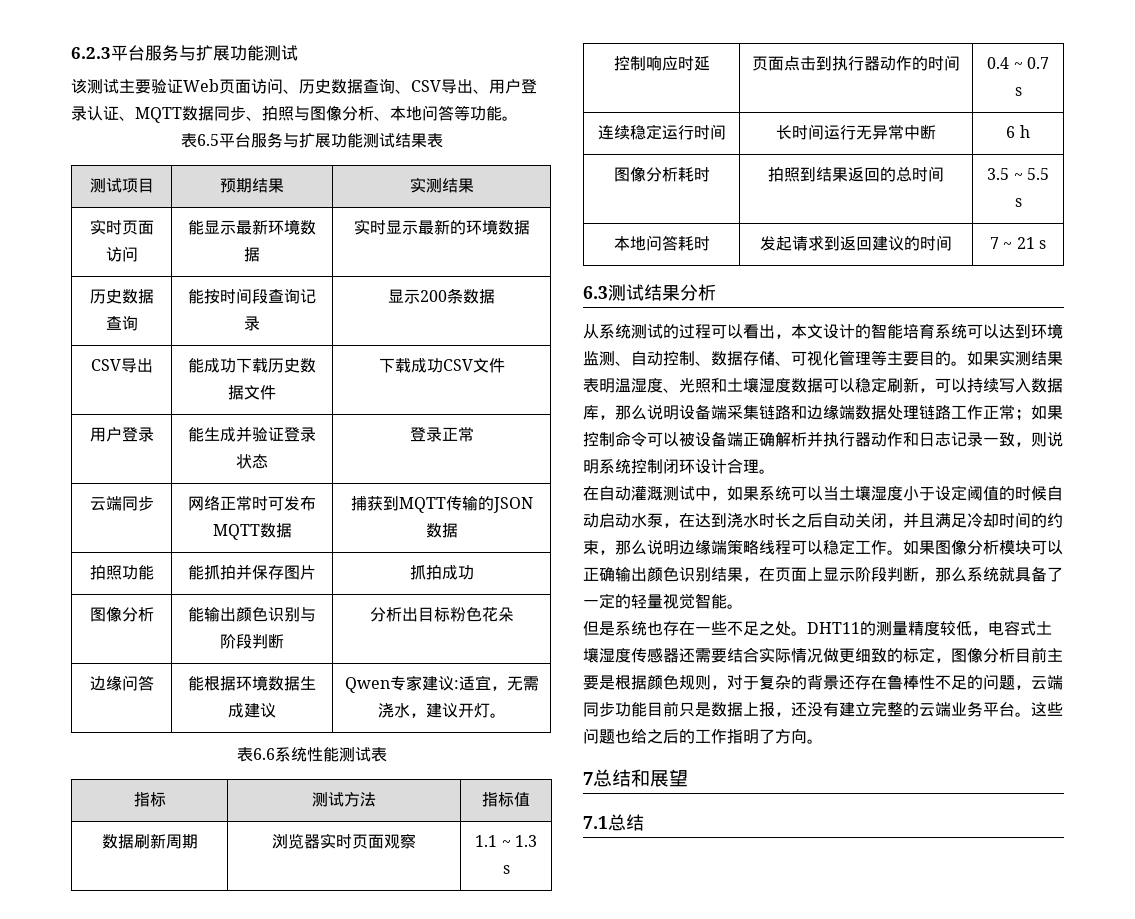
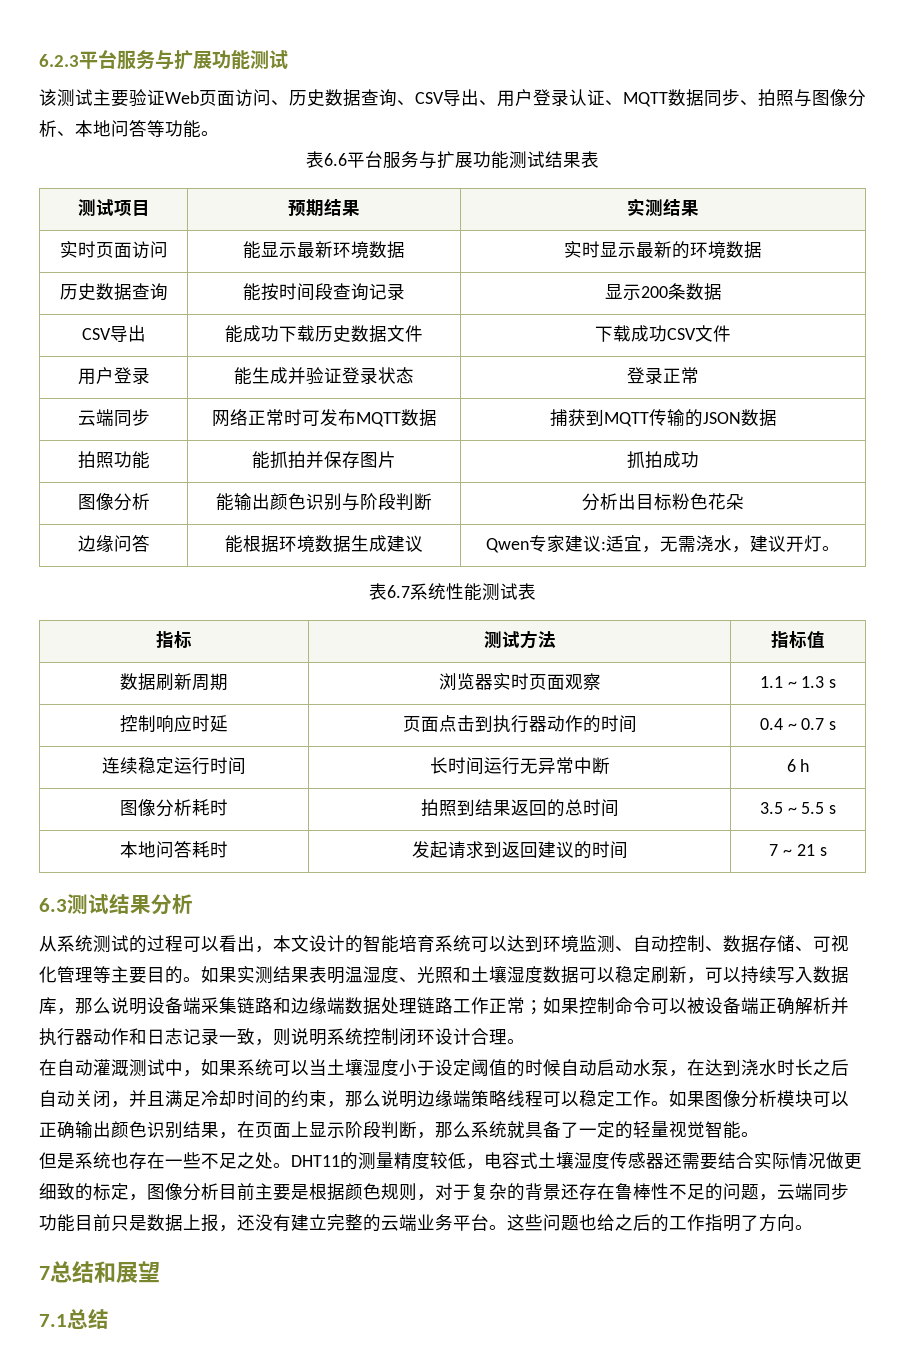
[196,134,219,146] 6.5 -> [324,153,347,166] 6.6
[252,748,275,760] 6.6 -> [387,585,410,598] 6.7

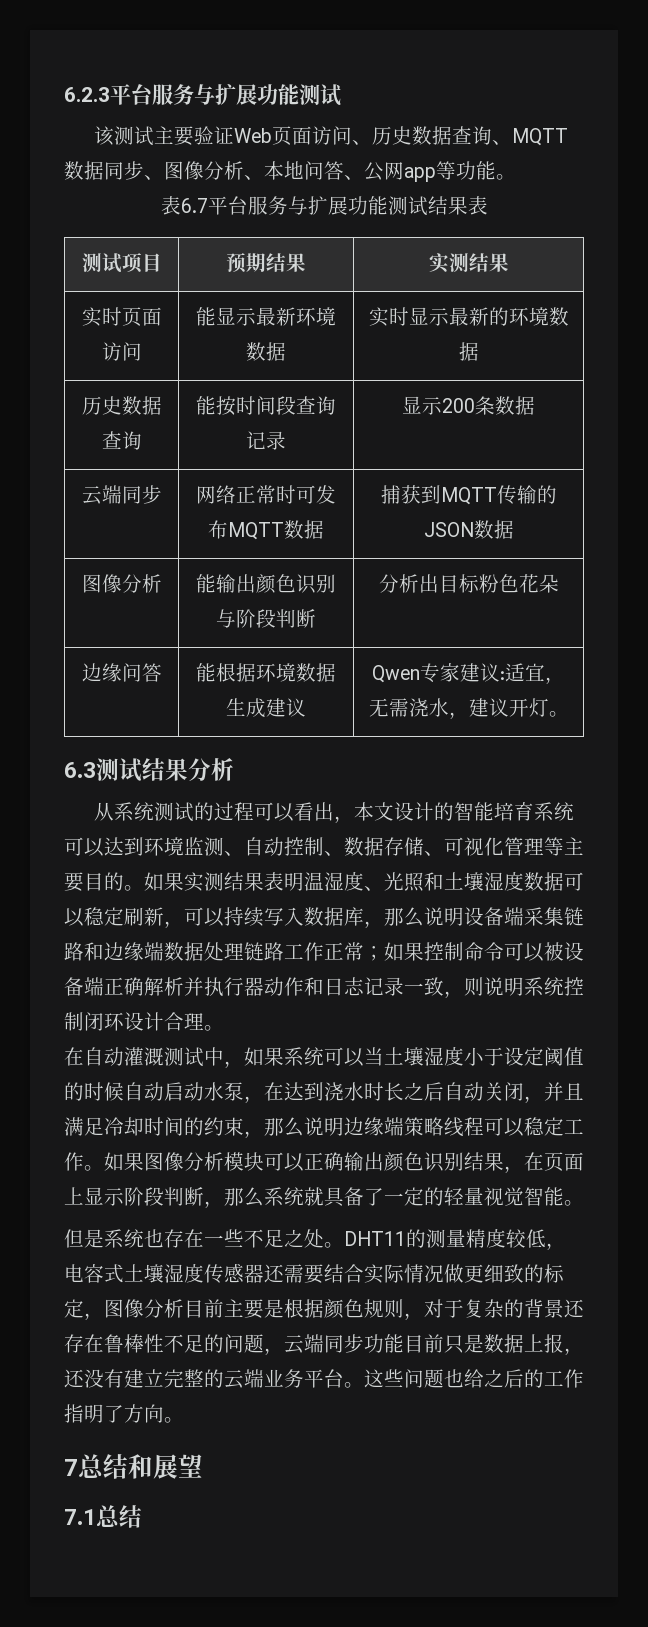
[415,89,623,107] CSV导出、用户登录认证、 -> (512, 142) none
[758,89,812,107] 拍照与 -> (164, 177) none
(147, 128) none -> [344,162,436,182] 、公网app
[324,153,347,166] 6.6 -> [180,198,208,213] 6.7
[81,325,146,342] [225,325,423,343] [595,325,731,342] [77,367,150,385] [234,367,414,385] [627,367,699,384] // CSV导出 | 能成功下载历史数据文件 | 下载成功CSV文件 // 用户登录 | 能生成并验证登录状态 | 登录正常 -> (535, 405) none
[77,451,150,469] [252,451,396,469] [627,451,699,469] // 拍照功能 | 能抓拍并保存图片 | 抓拍成功 -> (514, 529) none
[369,583,536,601] [156,631,192,648] [483,630,556,649] [771,631,825,649] [120,673,228,691] [438,673,601,691] [759,676,837,688] [120,715,228,733] [402,715,637,733] [759,718,837,730] [102,757,246,775] [429,757,610,775] [786,759,810,772] [120,799,228,817] [420,799,619,817] [759,802,837,814] [120,840,228,858] [411,841,628,859] [769,844,827,856] // 表6.7系统性能测试表 // 指标 | 测试方法 | 指标值 // 数据刷新周期 | 浏览器实时页面观察 | 1.1 ~ 1.3 s // 控制响应时延 | 页面点击到执行器动作的时间 | 0.4 ~ 0.7 s // 连续稳定运行时间 | 长时间运行无异常中断 | 6 h // 图像分析耗时 | 拍照到结果返回的总时间 | 3.5 ~ 5.5 s // 本地问答耗时 | 发起请求到返回建议的时间 | 7 ~ 21 s -> (569, 714) none

